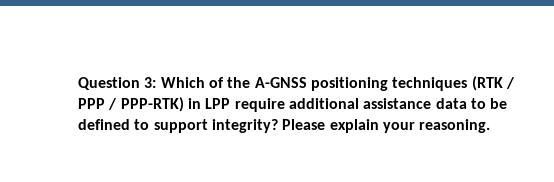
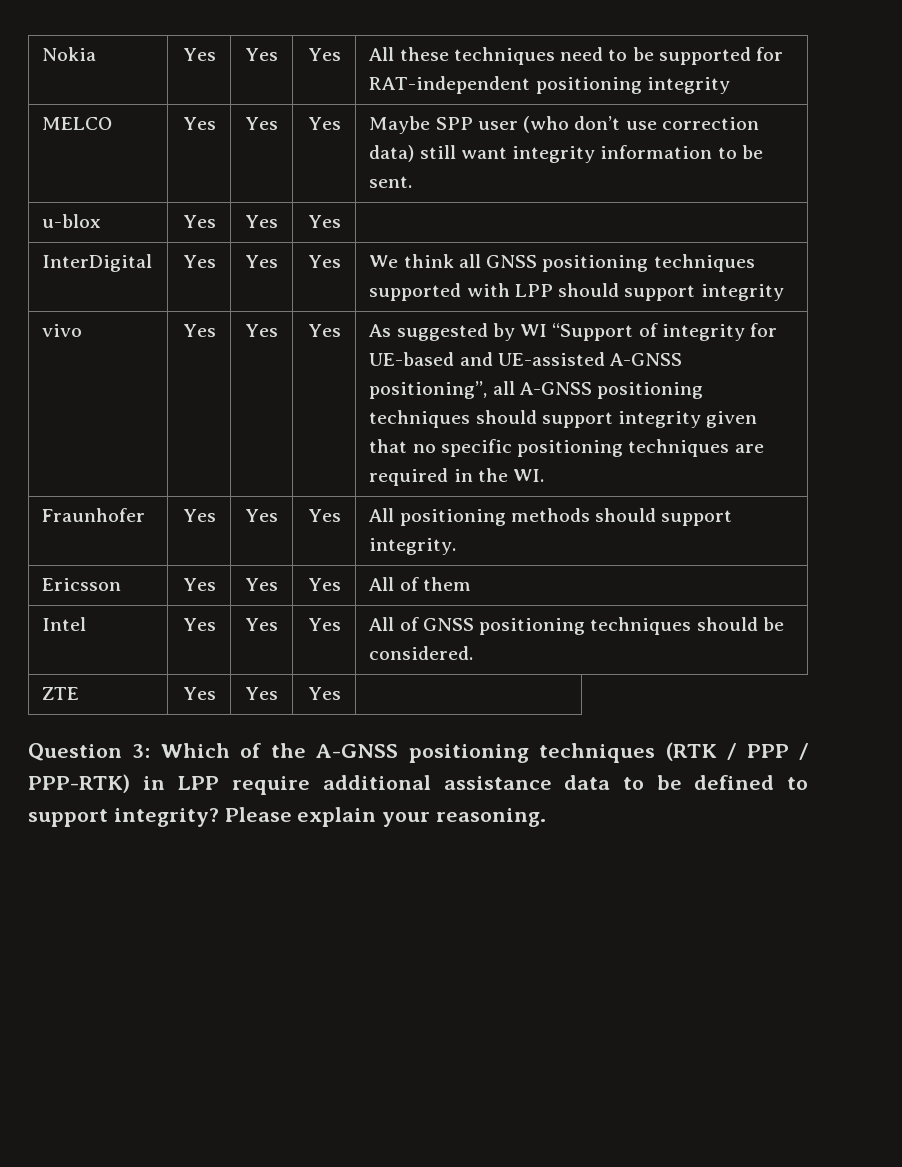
(78, 83) none -> [42,47,97,61] [182,48,216,61] [245,48,279,61] [307,48,341,61] [369,47,784,65] [369,76,730,94] [42,117,113,130] [182,117,216,130] [245,117,279,130] [307,117,341,130] [369,116,759,134] [369,145,763,163] [369,176,413,188] [42,214,102,228] [182,215,216,228] [245,215,279,228] [307,215,341,228] [42,254,153,272] [182,255,216,268] [245,255,279,268] [307,255,341,268] [369,254,755,272] [369,283,784,301] [42,324,83,337] [182,324,216,337] [245,324,279,337] [307,324,341,337] [369,323,778,341] [369,352,683,366] [369,381,704,399] [369,410,758,428] [369,439,764,457] [369,468,545,486] [42,508,146,522] [182,509,216,522] [245,509,279,522] [307,509,341,522] [369,508,733,526] [369,538,457,555] [42,578,122,591] [182,578,216,591] [245,578,279,591] [307,578,341,591] [369,577,471,591] [42,617,87,631] [182,618,216,631] [245,618,279,631] [307,618,341,631] [369,617,784,635] [369,646,474,660] [42,687,80,700] [182,687,216,700] [245,687,279,700] [307,687,341,700] Nokia | Yes | Yes | Yes | All these techniques need to be supported for RAT-independent positioning integrity // MELCO | Yes | Yes | Yes | Maybe SPP user (who don’t use correction data) still want integrity information to be sent. // u-blox | Yes | Yes | Yes | // InterDigital | Yes | Yes | Yes | We think all GNSS positioning techniques supported with LPP should support integrity // vivo | Yes | Yes | Yes | As suggested by WI “Support of integrity for UE-based and UE-assisted A-GNSS positioning”, all A-GNSS positioning techniques should support integrity given that no specific positioning techniques are required in the WI. // Fraunhofer | Yes | Yes | Yes | All positioning methods should support integrity. // Ericsson | Yes | Yes | Yes | All of them // Intel | Yes | Yes | Yes | All of GNSS positioning techniques should be considered. // ZTE | Yes | Yes | Yes | //

